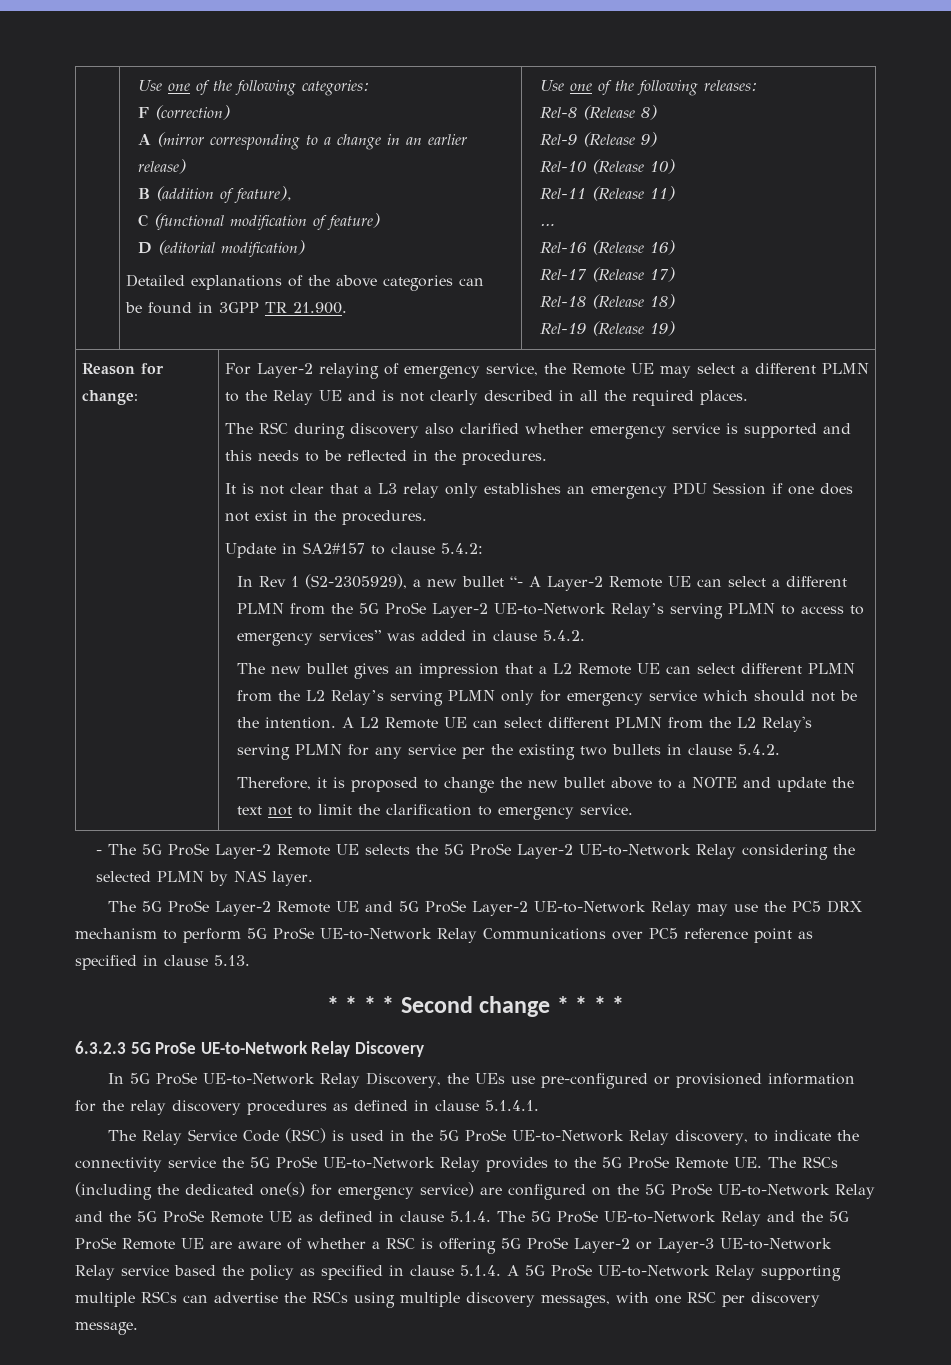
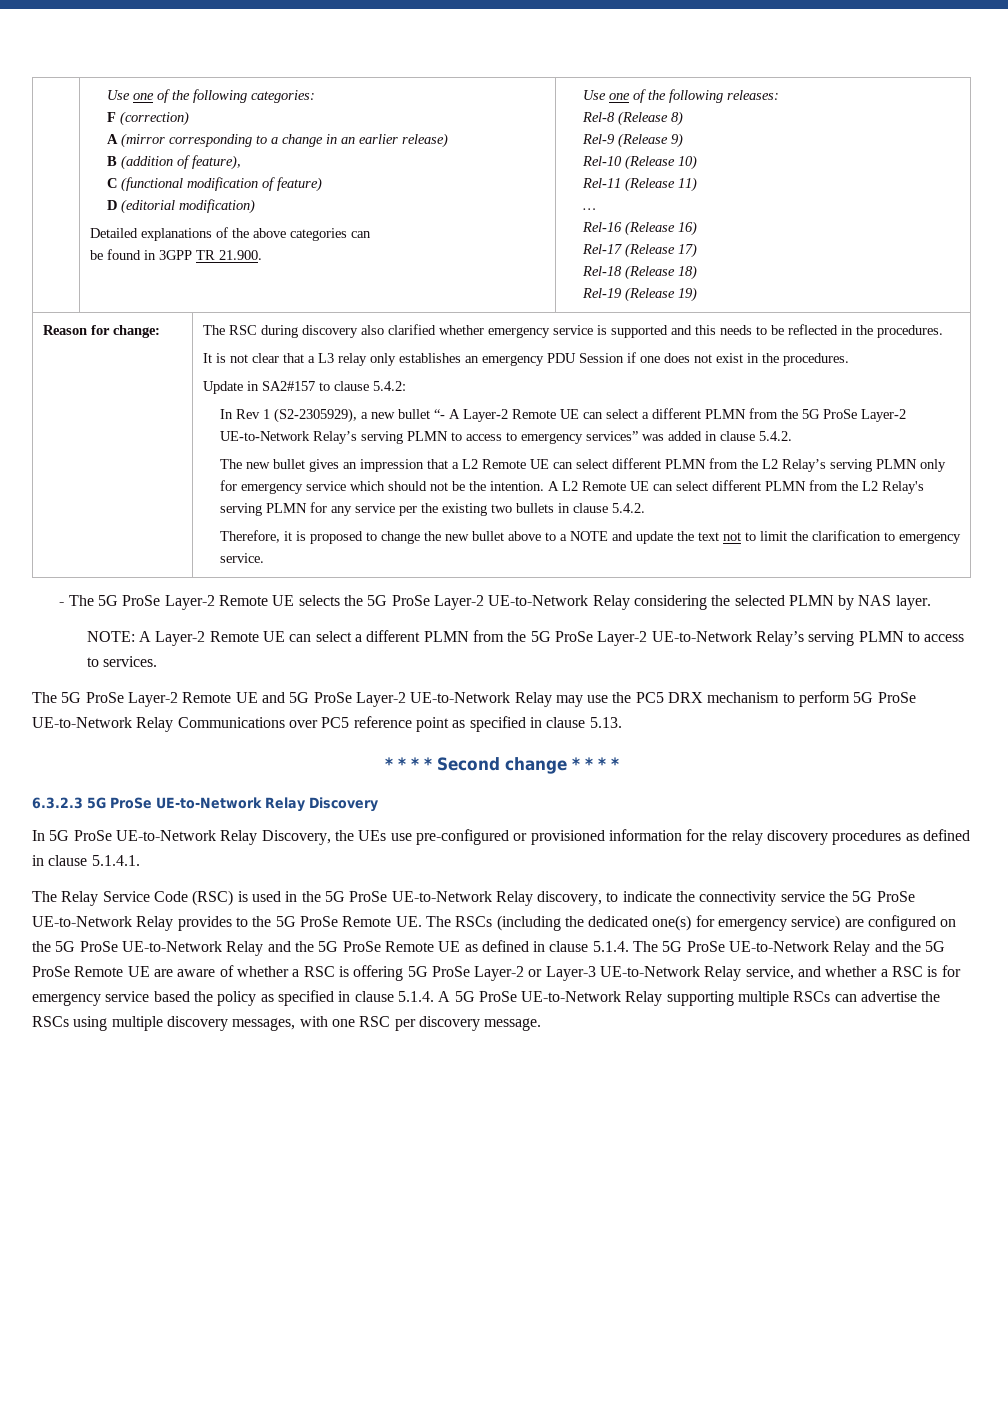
[224,363,869,379] [224,390,748,406] For Layer-2 relaying of emergency service, the Remote UE may select a different PLMN to the Relay UE and is not clearly described in all the required places. // -> (161, 331) none
(313, 878) none -> [86,630,965,646] [86,656,158,667] // NOTE: A Layer-2 Remote UE can select a different PLMN from the 5G ProSe Layer-2 UE-to-Network Relay’s serving PLMN to access to services.
(115, 1272) none -> [745,965,961,980] [32,993,101,1006] service, and whether a RSC is for emergency

